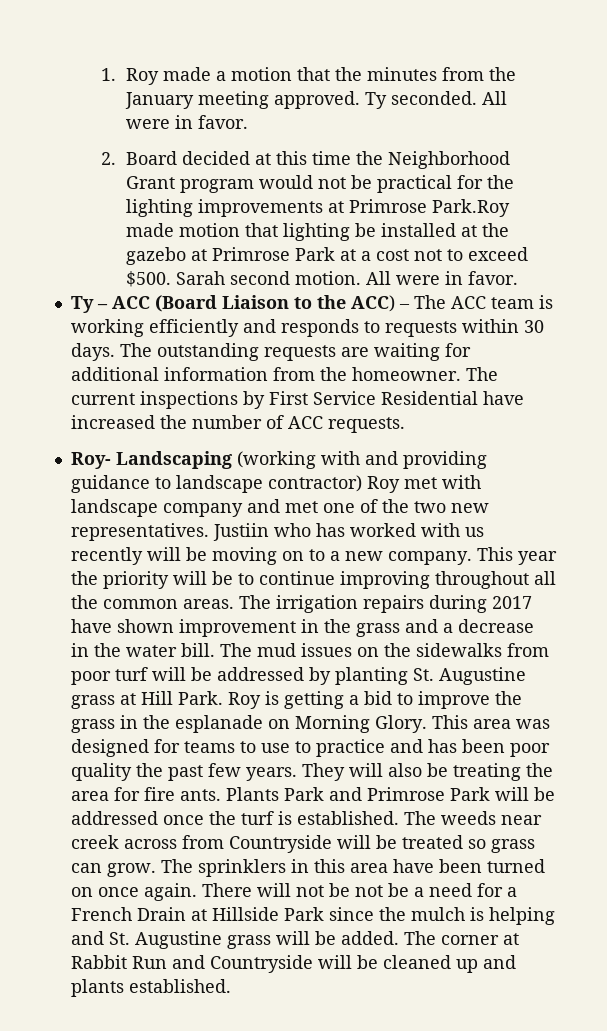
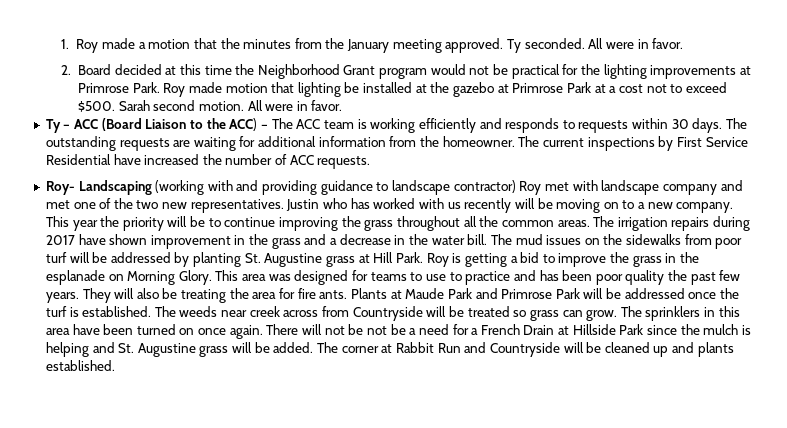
[432,199,511,217] Park.Roy -> [132,82,186,97] Park. Roy
[212,523,269,541] Justiin -> [286,199,320,211] Justin
(430, 580) none -> [341,216,394,231] the grass
(279, 794) none -> [390,288,445,299] at Maude

